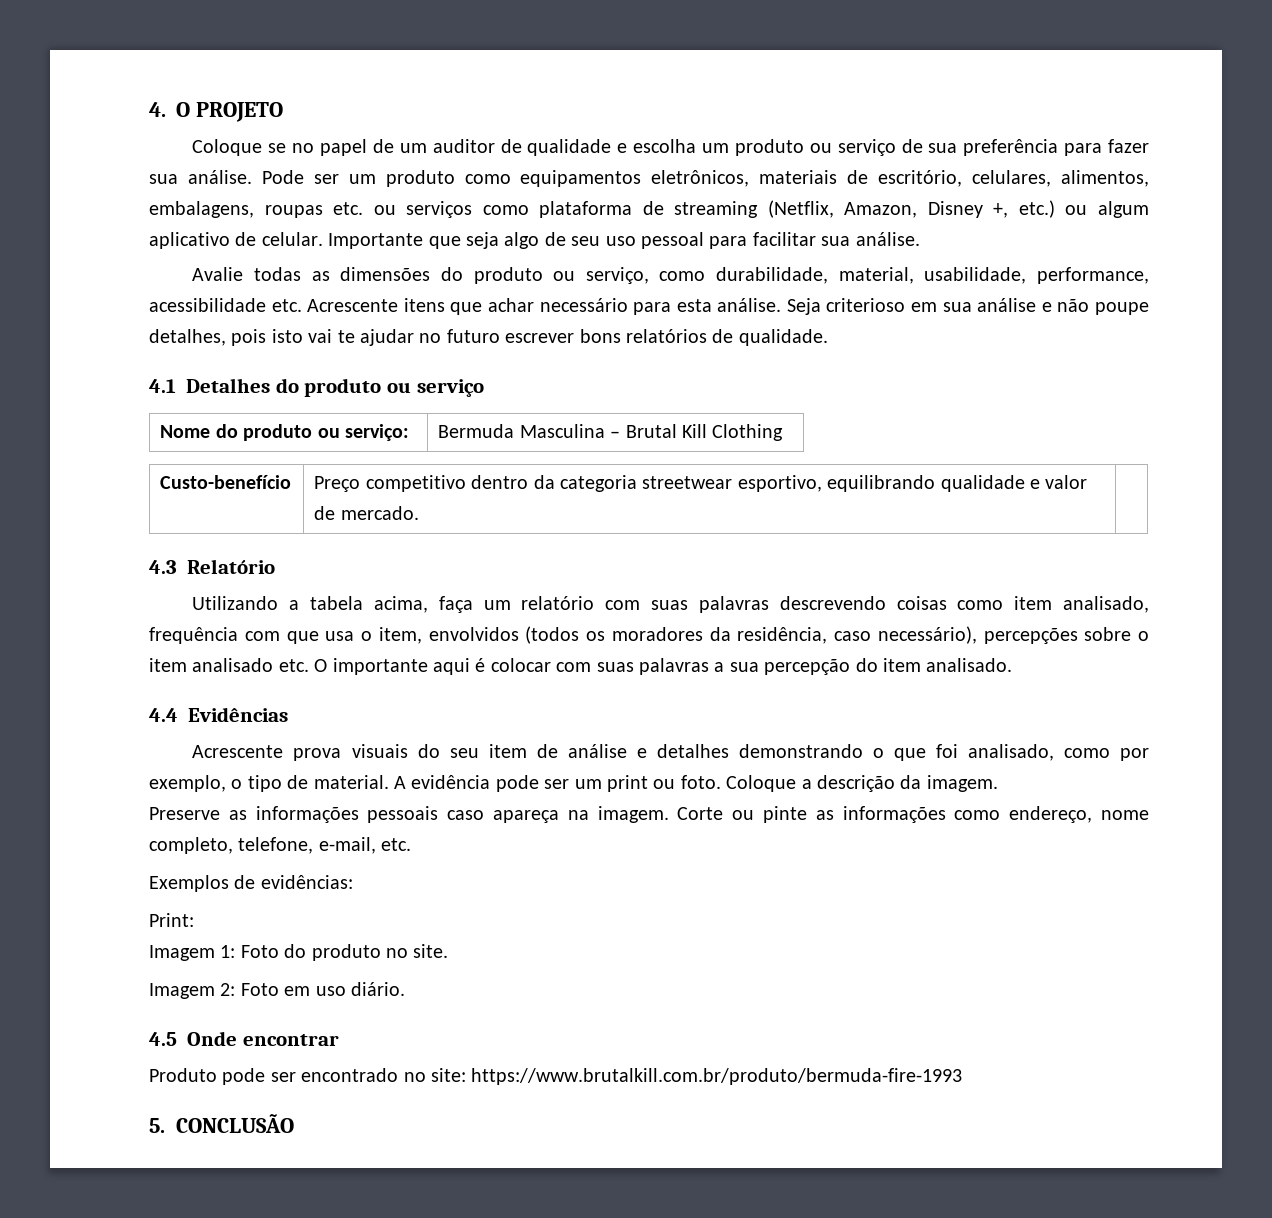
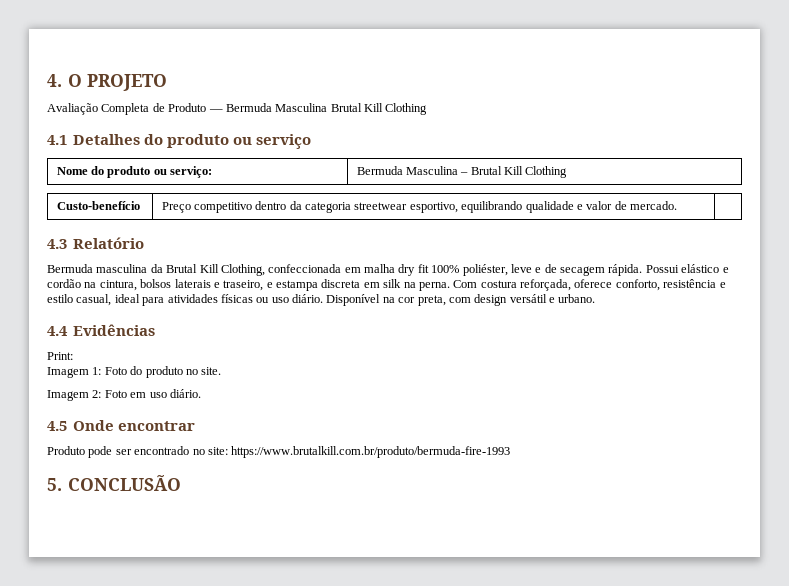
[192,139,1149,156] [149,170,1149,187] [149,200,1149,218] [149,232,920,249] [192,267,1149,284] [149,298,1150,315] [149,329,828,346] Coloque se no papel de um auditor de qualidade e escolha um produto ou serviço de sua preferência para fazer sua análise. Pode ser um produto como equipamentos eletrônicos, materiais de escritório, celulares, alimentos, embalagens, roupas etc. ou serviços como plataforma de streaming (Netflix, Amazon, Disney +, etc.) ou algum aplicativo de celular. Importante que seja algo de seu uso pessoal para facilitar sua análise. // Avalie todas as dimensões do produto ou serviço, como durabilidade, material, usabilidade, performance, acessibilidade etc. Acrescente itens que achar necessário para esta análise. Seja criterioso em sua análise e não poupe detalhes, pois isto vai te ajudar no futuro escrever bons relatórios de qualidade. -> [47,103,428,115] Avaliação Completa de Produto — Bermuda Masculina Brutal Kill Clothing
[192,596,1149,613] [149,626,1149,644] [149,658,1013,675] [149,707,288,722] [192,744,1150,761] [149,775,998,792] [149,806,1149,823] [149,837,412,854] [149,875,353,892] Utilizando a tabela acima, faça um relatório com suas palavras descrevendo coisas como item analisado, frequência com que usa o item, envolvidos (todos os moradores da residência, caso necessário), percepções sobre o item analisado etc. O importante aqui é colocar com suas palavras a sua percepção do item analisado. // 4.4 Evidências // Acrescente prova visuais do seu item de análise e detalhes demonstrando o que foi analisado, como por exemplo, o tipo de material. A evidência pode ser um print ou foto. Coloque a descrição da imagem. // Preserve as informações pessoais caso apareça na imagem. Corte ou pinte as informações como endereço, nome completo, telefone, e-mail, etc. // Exemplos de evidências: -> [47,264,729,276] [47,279,726,291] [47,294,596,306] [47,324,156,336] Bermuda masculina da Brutal Kill Clothing, confeccionada em malha dry fit 100% poliéster, leve e de secagem rápida. Possui elástico e cordão na cintura, bolsos laterais e traseiro, e estampa discreta em silk na perna. Com costura reforçada, oferece conforto, resistência e estilo casual, ideal para atividades físicas ou uso diário. Disponível na cor preta, com design versátil e urbano. // 4.4 Evidências

